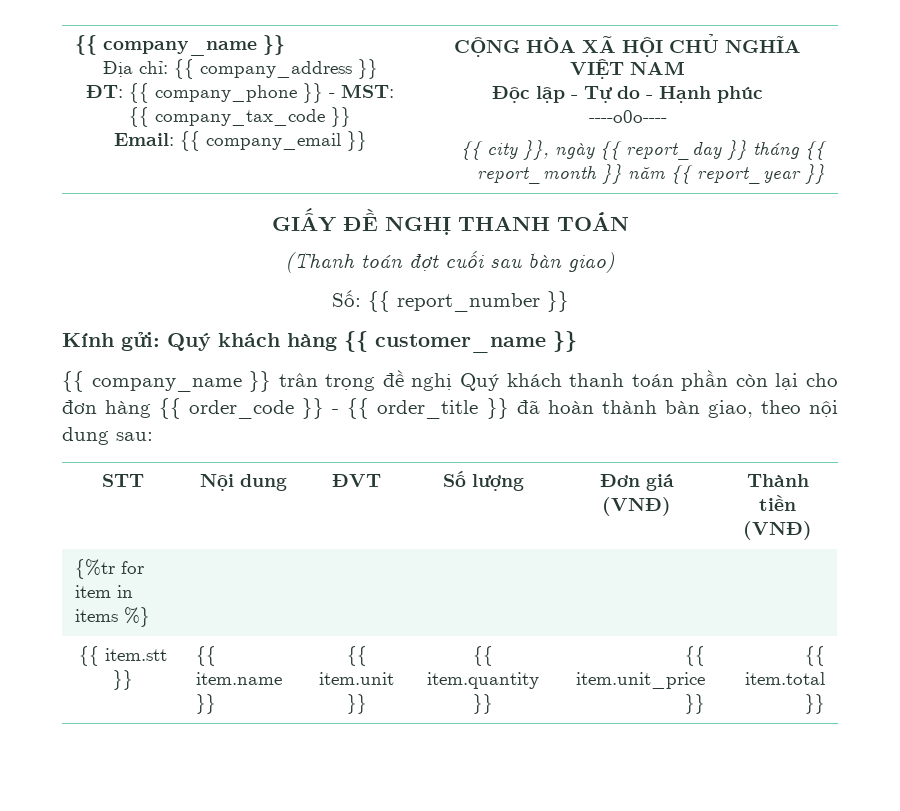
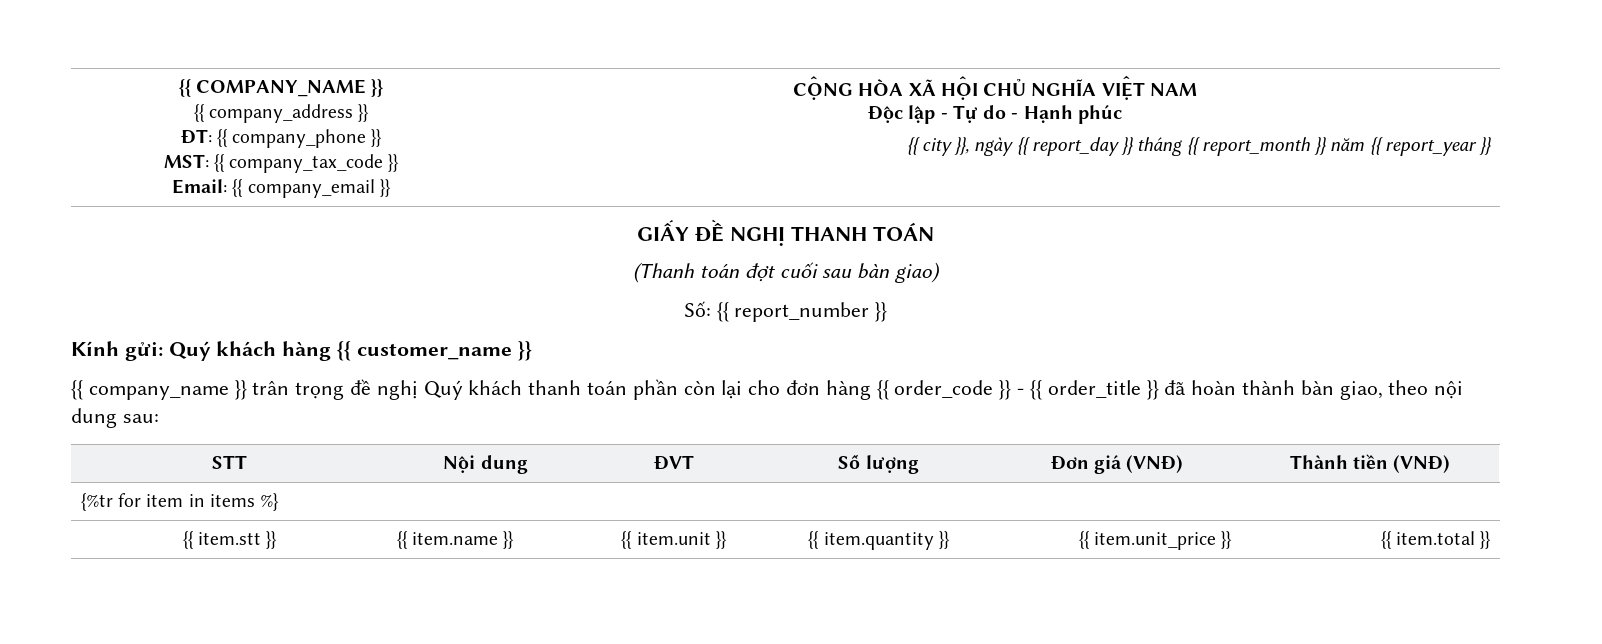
[74,35,285,56] [102,61,168,77] {{ company_name }} // Địa chỉ: -> [178,79,384,97] {{ COMPANY_NAME }} //
[329,93,335,98] - -> (383, 138) //
[588,110,667,123] // ----o0o---- -> (1122, 114) none

